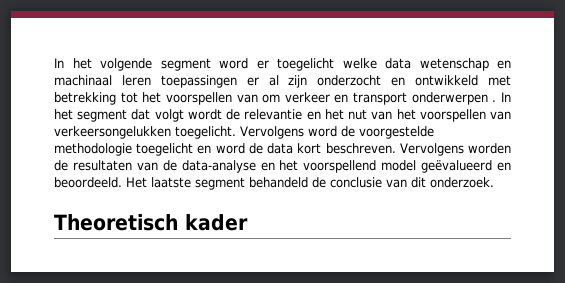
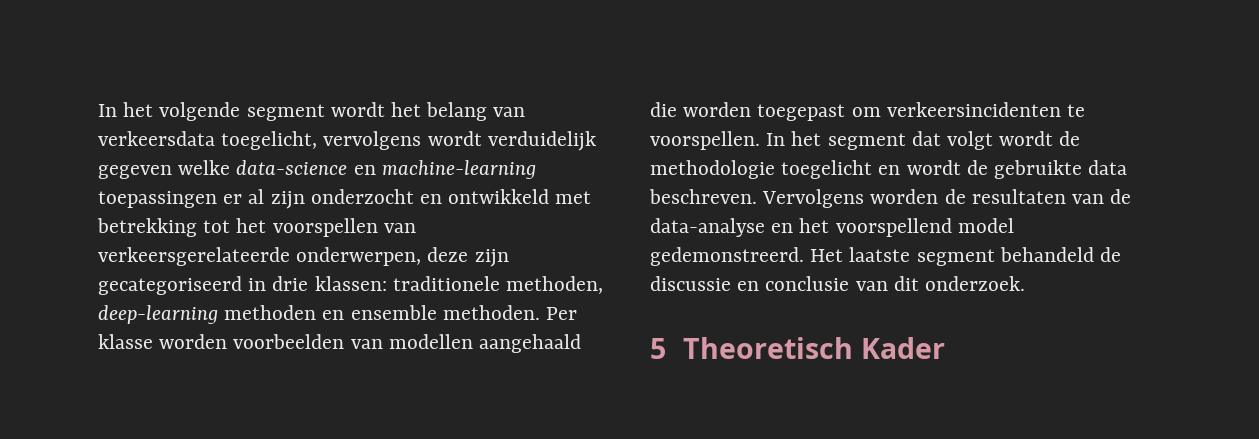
[219,58,511,71] [54,75,151,86] word er toegelicht welke data wetenschap en machinaal leren -> [330,102,526,121] [98,131,596,151] [98,160,536,179] wordt het belang van verkeersdata toegelicht, vervolgens wordt verduidelijk gegeven welke data-science en machine-learning
[262,92,497,105] om verkeer en transport onderwerpen . -> [98,247,509,267] [98,276,604,295] [98,305,578,324] [98,334,582,353] [650,102,1086,121] [650,131,760,150] verkeersgerelateerde onderwerpen, deze zijn gecategoriseerd in drie klassen: traditionele methoden, deep-learning methoden en ensemble methoden. Per klasse worden voorbeelden van modellen aangehaald die worden toegepast om verkeersincidenten te voorspellen.
[244,109,511,122] [54,126,434,139] [54,143,322,156] relevantie en het nut van het voorspellen van verkeersongelukken toegelicht. Vervolgens word de voorgestelde methodologie toegelicht en word de data kort -> [650,160,1128,179] methodologie toegelicht en wordt de gebruikte data
[421,160,511,173] [54,177,122,188] geëvalueerd en beoordeeld. -> [650,247,804,266] gedemonstreerd.
(326, 182) none -> [650,276,760,291] discussie en
[54,214,248,231] Theoretisch kader -> [650,337,946,359] 5 Theoretisch Kader

